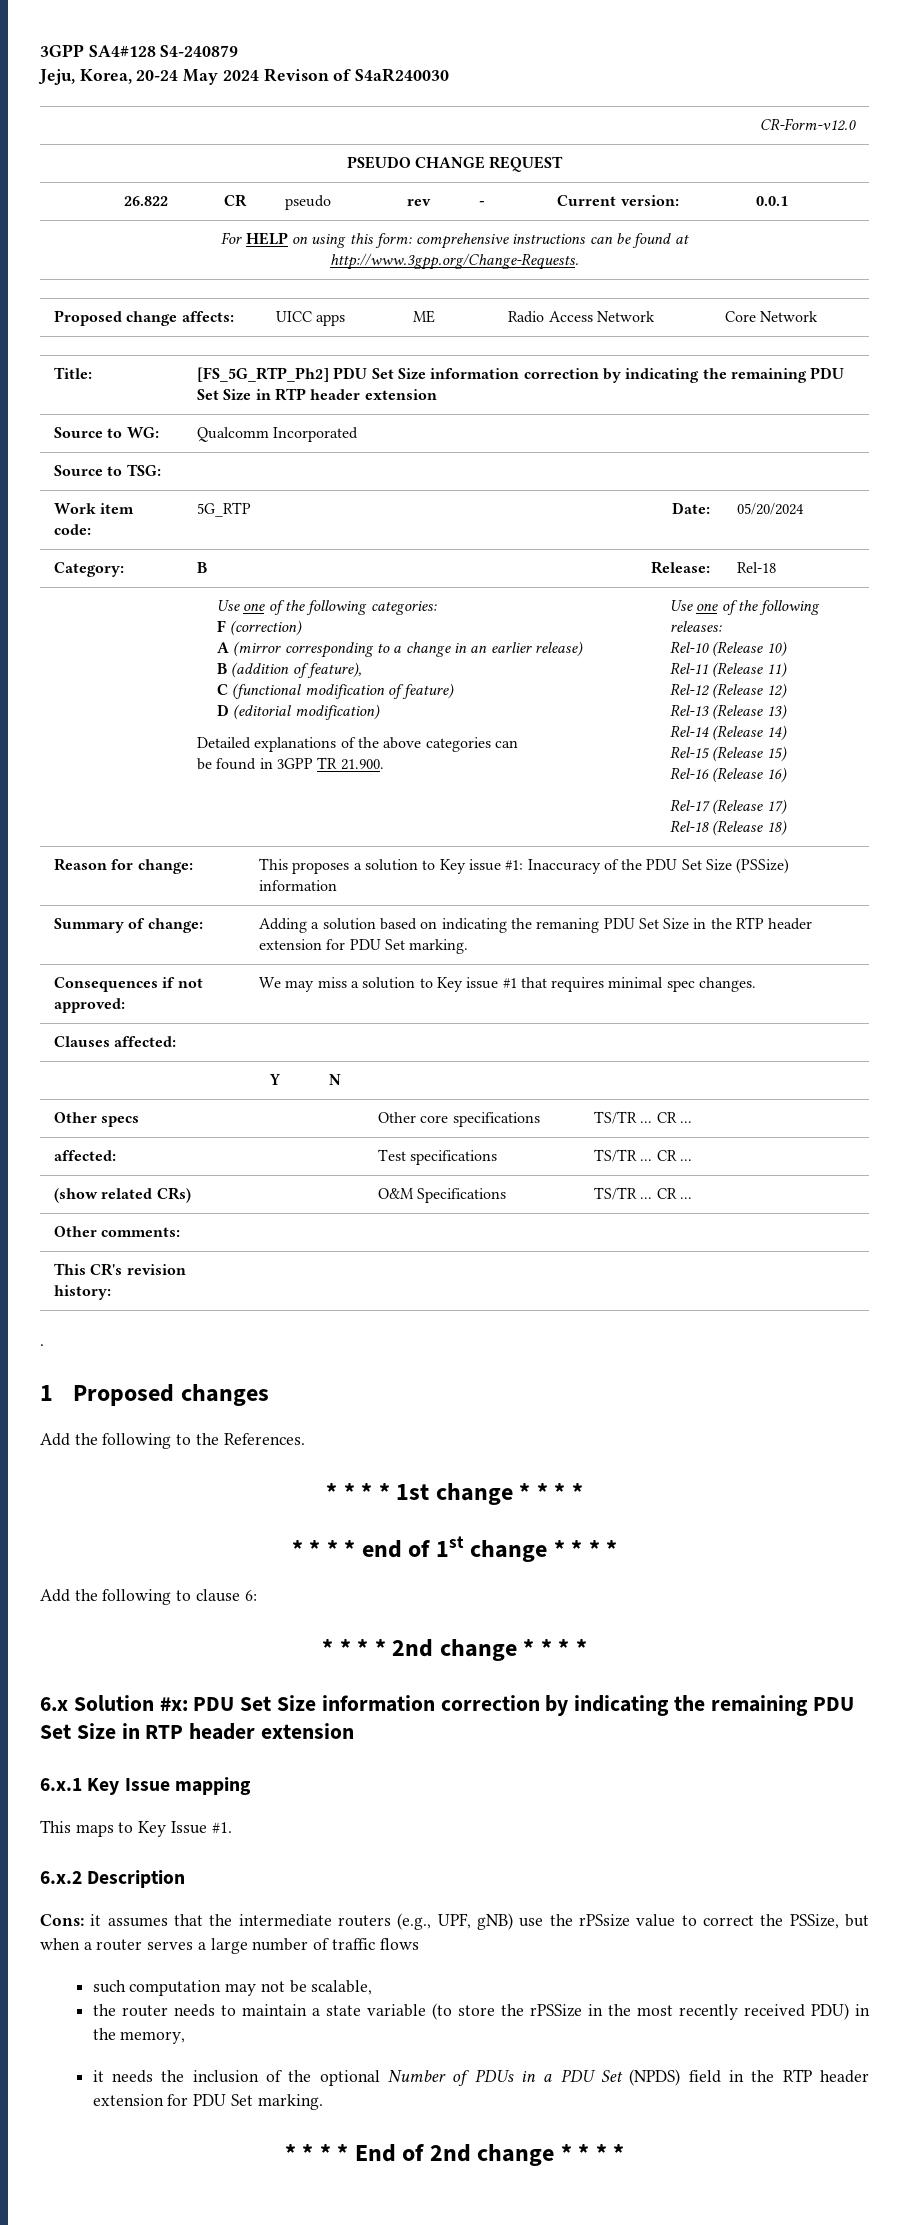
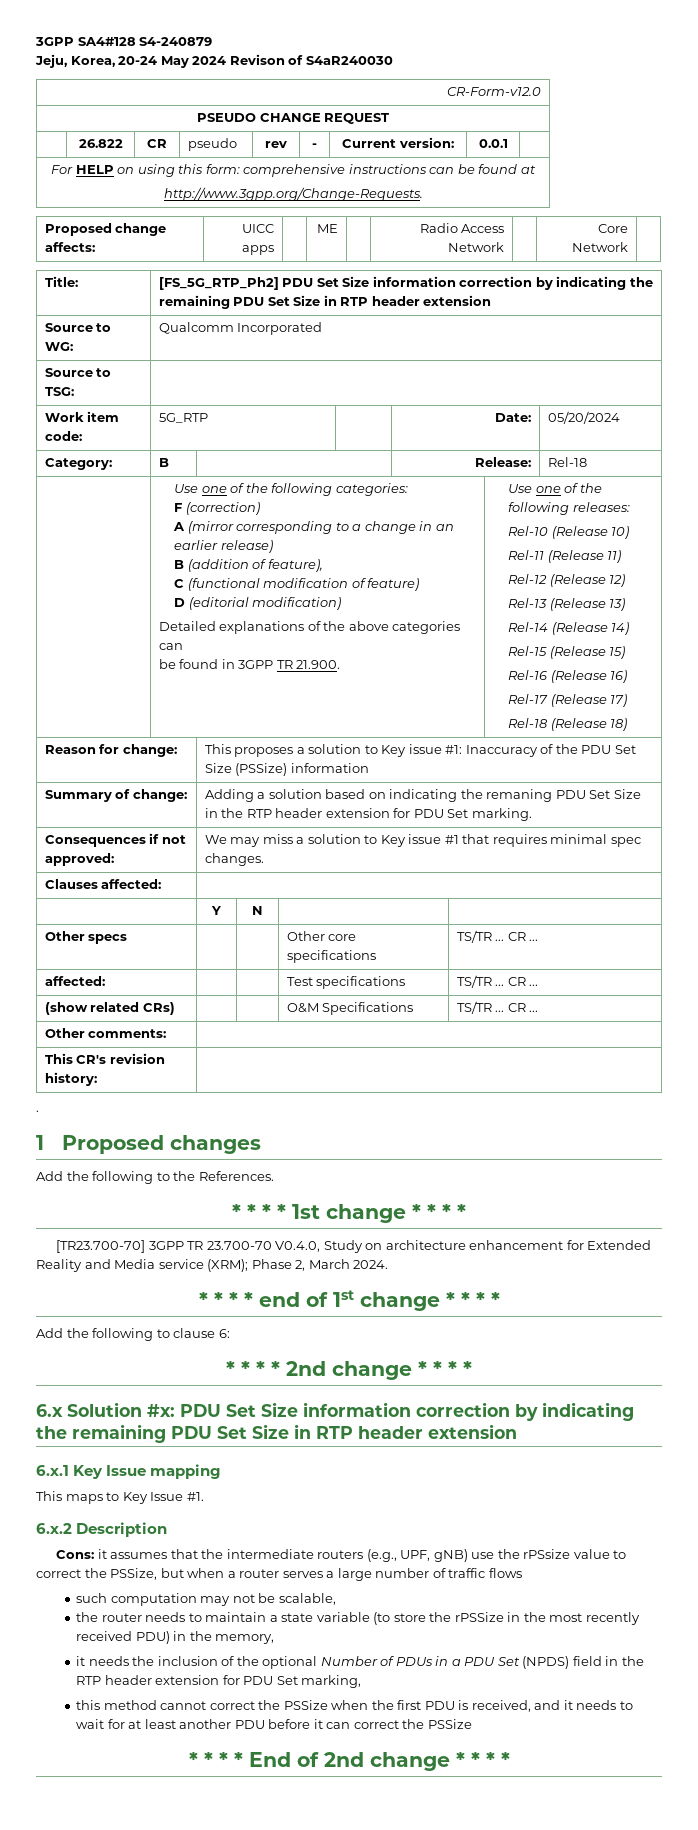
(583, 1491) none -> [56,1240,652,1253] [36,1259,389,1272] // [TR23.700-70] 3GPP TR 23.700-70 V0.4.0, Study on architecture enhancement for Extended Reality and Media service (XRM); Phase 2, March 2024.
[257,2094,323,2110] marking. -> [301,1675,362,1688] [76,1700,633,1712] [76,1719,472,1729] marking, // this method cannot correct the PSSize when the first PDU is received, and it needs to wait for at least another PDU before it can correct the PSSize

